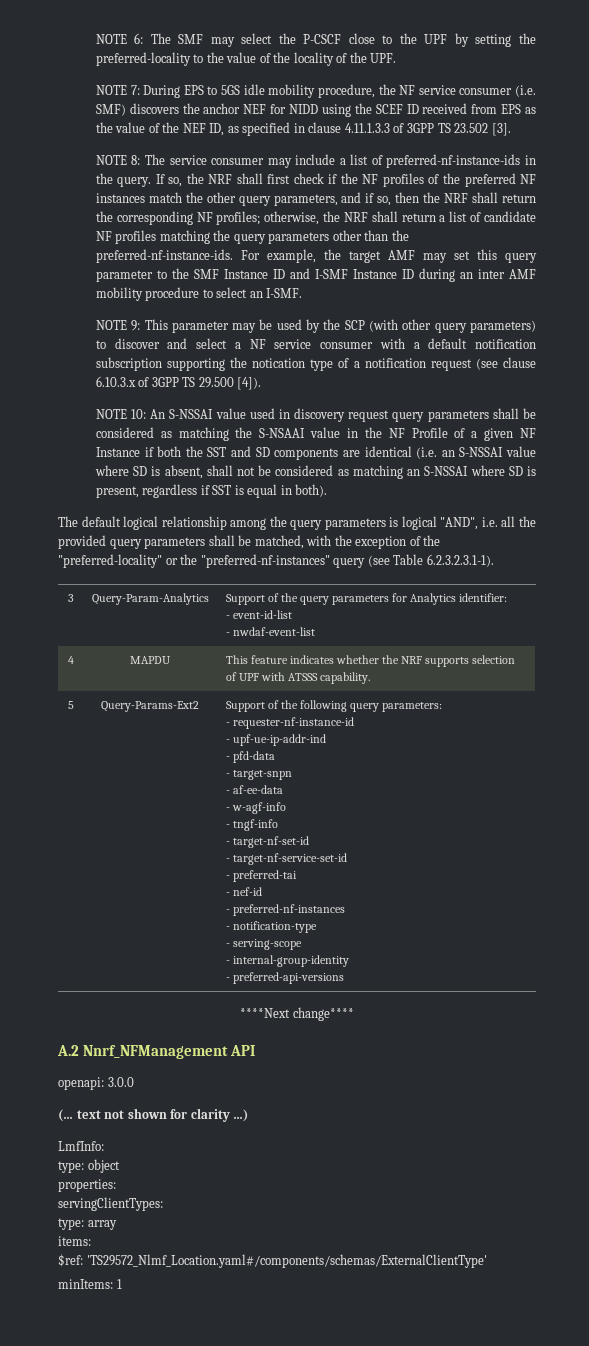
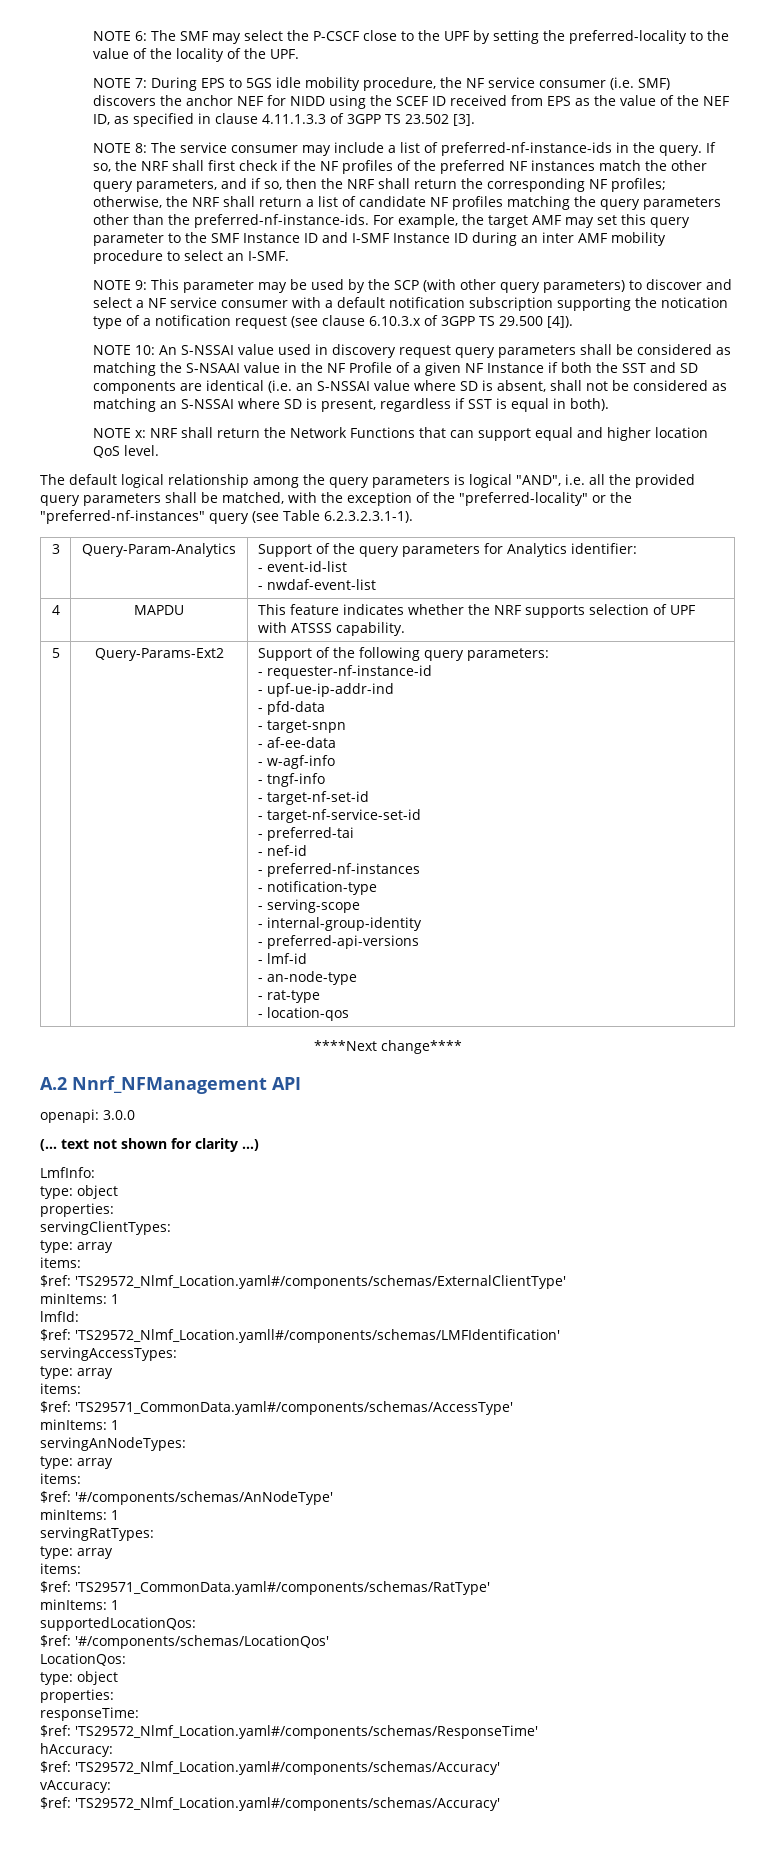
(328, 490) none -> [93,427,709,441] [93,445,160,458] // NOTE x: NRF shall return the Network Functions that can support equal and higher location QoS level.
(344, 978) none -> [257,953,307,964] [257,971,357,985] [257,990,320,1003] [257,1007,349,1021] // - lmf-id // - an-node-type // - rat-type // - location-qos
(122, 1284) none -> [40,1311,79,1322] [40,1329,560,1343] [40,1347,177,1361] [40,1366,113,1379] [40,1383,81,1394] [40,1401,513,1415] [40,1419,119,1430] [40,1437,186,1451] [40,1456,113,1469] [40,1473,81,1484] [40,1491,333,1505] [40,1509,119,1520] [40,1527,154,1541] [40,1546,113,1559] [40,1563,81,1574] [40,1581,490,1595] [40,1599,119,1610] [40,1617,196,1631] [40,1635,329,1649] [40,1653,126,1666] [40,1671,118,1685] [40,1689,114,1703] [40,1707,139,1721] [40,1725,538,1739] [40,1743,113,1757] [40,1761,500,1775] [40,1780,111,1793] [40,1797,500,1811] // lmfId: // $ref: 'TS29572_Nlmf_Location.yamll#/components/schemas/LMFIdentification' // servingAccessTypes: // type: array // items: // $ref: 'TS29571_CommonData.yaml#/components/schemas/AccessType' // minItems: 1 // servingAnNodeTypes: // type: array // items: // $ref: '#/components/schemas/AnNodeType' // minItems: 1 // servingRatTypes: // type: array // items: // $ref: 'TS29571_CommonData.yaml#/components/schemas/RatType' // minItems: 1 // supportedLocationQos: // $ref: '#/components/schemas/LocationQos' // LocationQos: // type: object // properties: // responseTime: // $ref: 'TS29572_Nlmf_Location.yaml#/components/schemas/ResponseTime' // hAccuracy: // $ref: 'TS29572_Nlmf_Location.yaml#/components/schemas/Accuracy' // vAccuracy: // $ref: 'TS29572_Nlmf_Location.yaml#/components/schemas/Accuracy'

